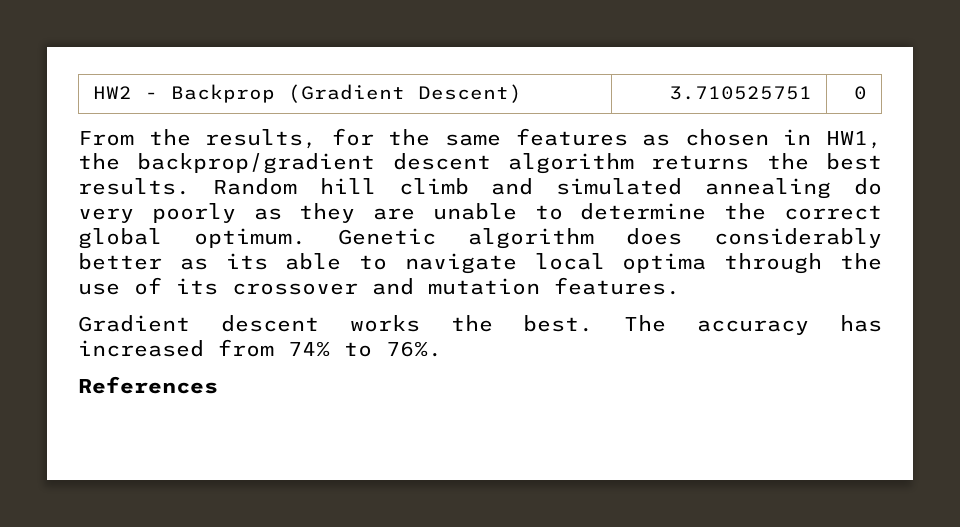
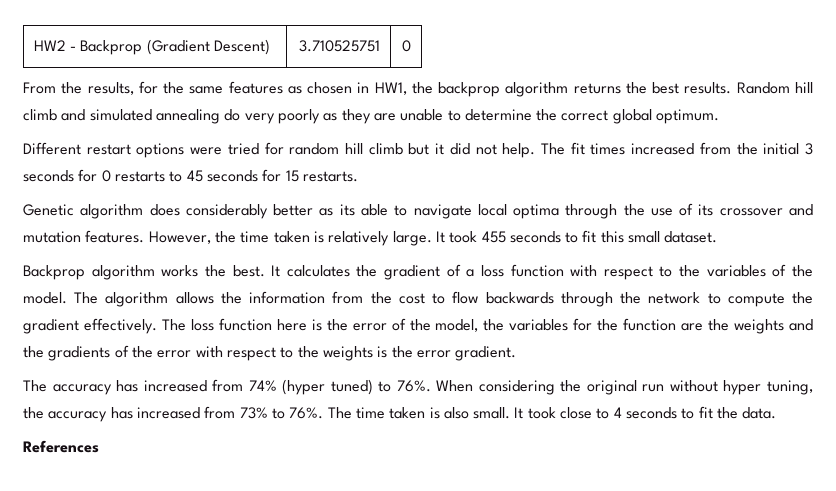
[137,153,491,174] backprop/gradient descent -> [438,82,501,97] backprop
(306, 238) none -> [23,142,813,158] [23,169,358,182] // Different restart options were tried for random hill climb but it did not help. The fit times increased from the initial 3 seconds for 0 restarts to 45 seconds for 15 restarts. //
[78,315,594,332] // Gradient descent works the best. -> [148,230,718,246] [23,264,814,280] [23,291,814,307] [23,318,814,334] [23,345,517,361] However, the time taken is relatively large. It took 455 seconds to fit this small dataset. // Backprop algorithm works the best. It calculates the gradient of a loss function with respect to the variables of the model. The algorithm allows the information from the cost to flow backwards through the network to compute the gradient effectively. The loss function here is the error of the model, the variables for the function are the weights and the gradients of the error with respect to the weights is the error gradient. //
[344,341,442,357] to 76%. -> [282,379,813,395] [23,406,777,422] (hyper tuned) to 76%. When considering the original run without hyper tuning, the accuracy has increased from 73% to 76%. The time taken is also small. It took close to 4 seconds to fit the data.

